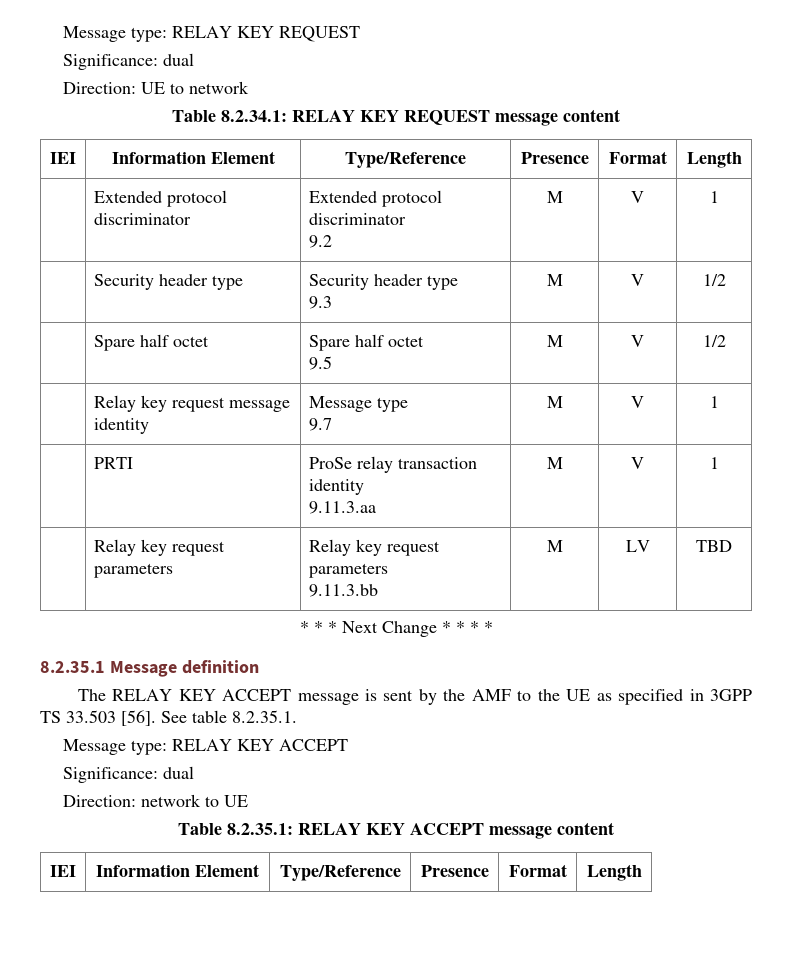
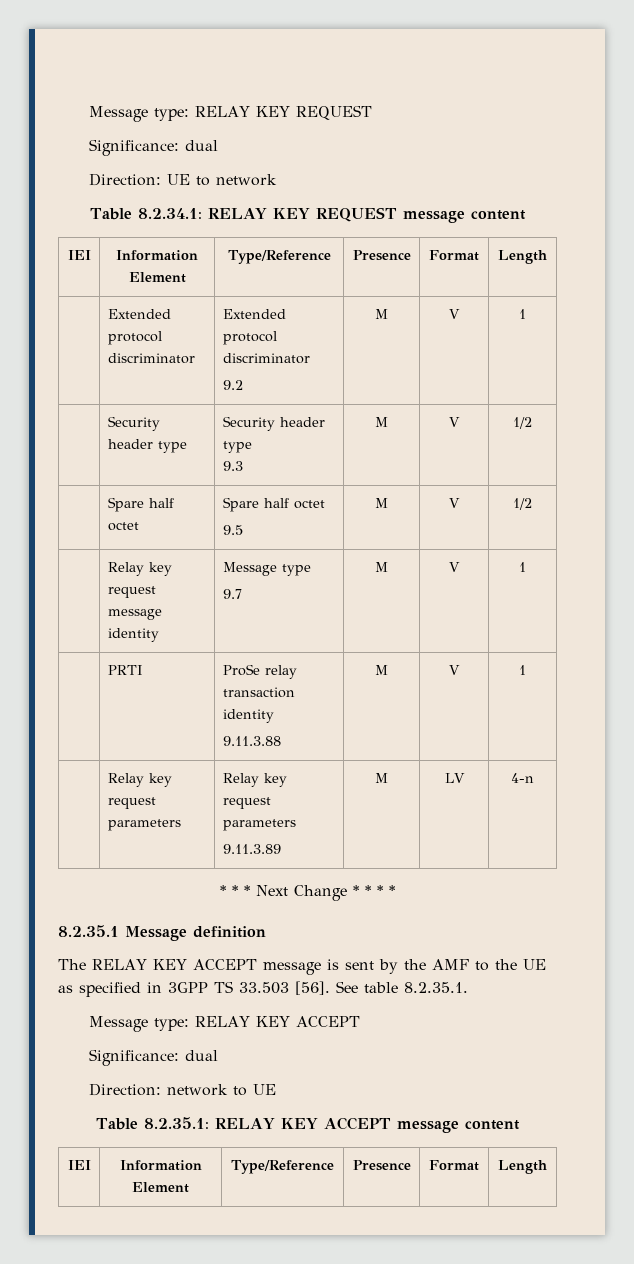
[309,501,377,514] 9.11.3.aa -> [222,736,281,746] 9.11.3.88
[309,584,379,597] 9.11.3.bb -> [222,844,281,854] 9.11.3.89
[696,540,732,552] TBD -> [511,773,534,783] 4-n

